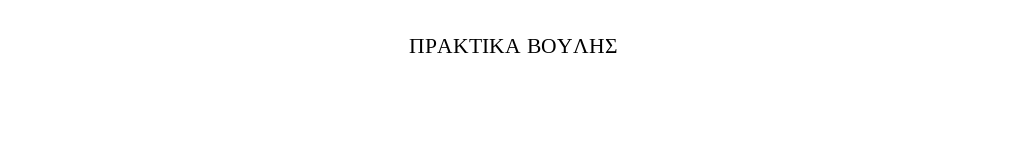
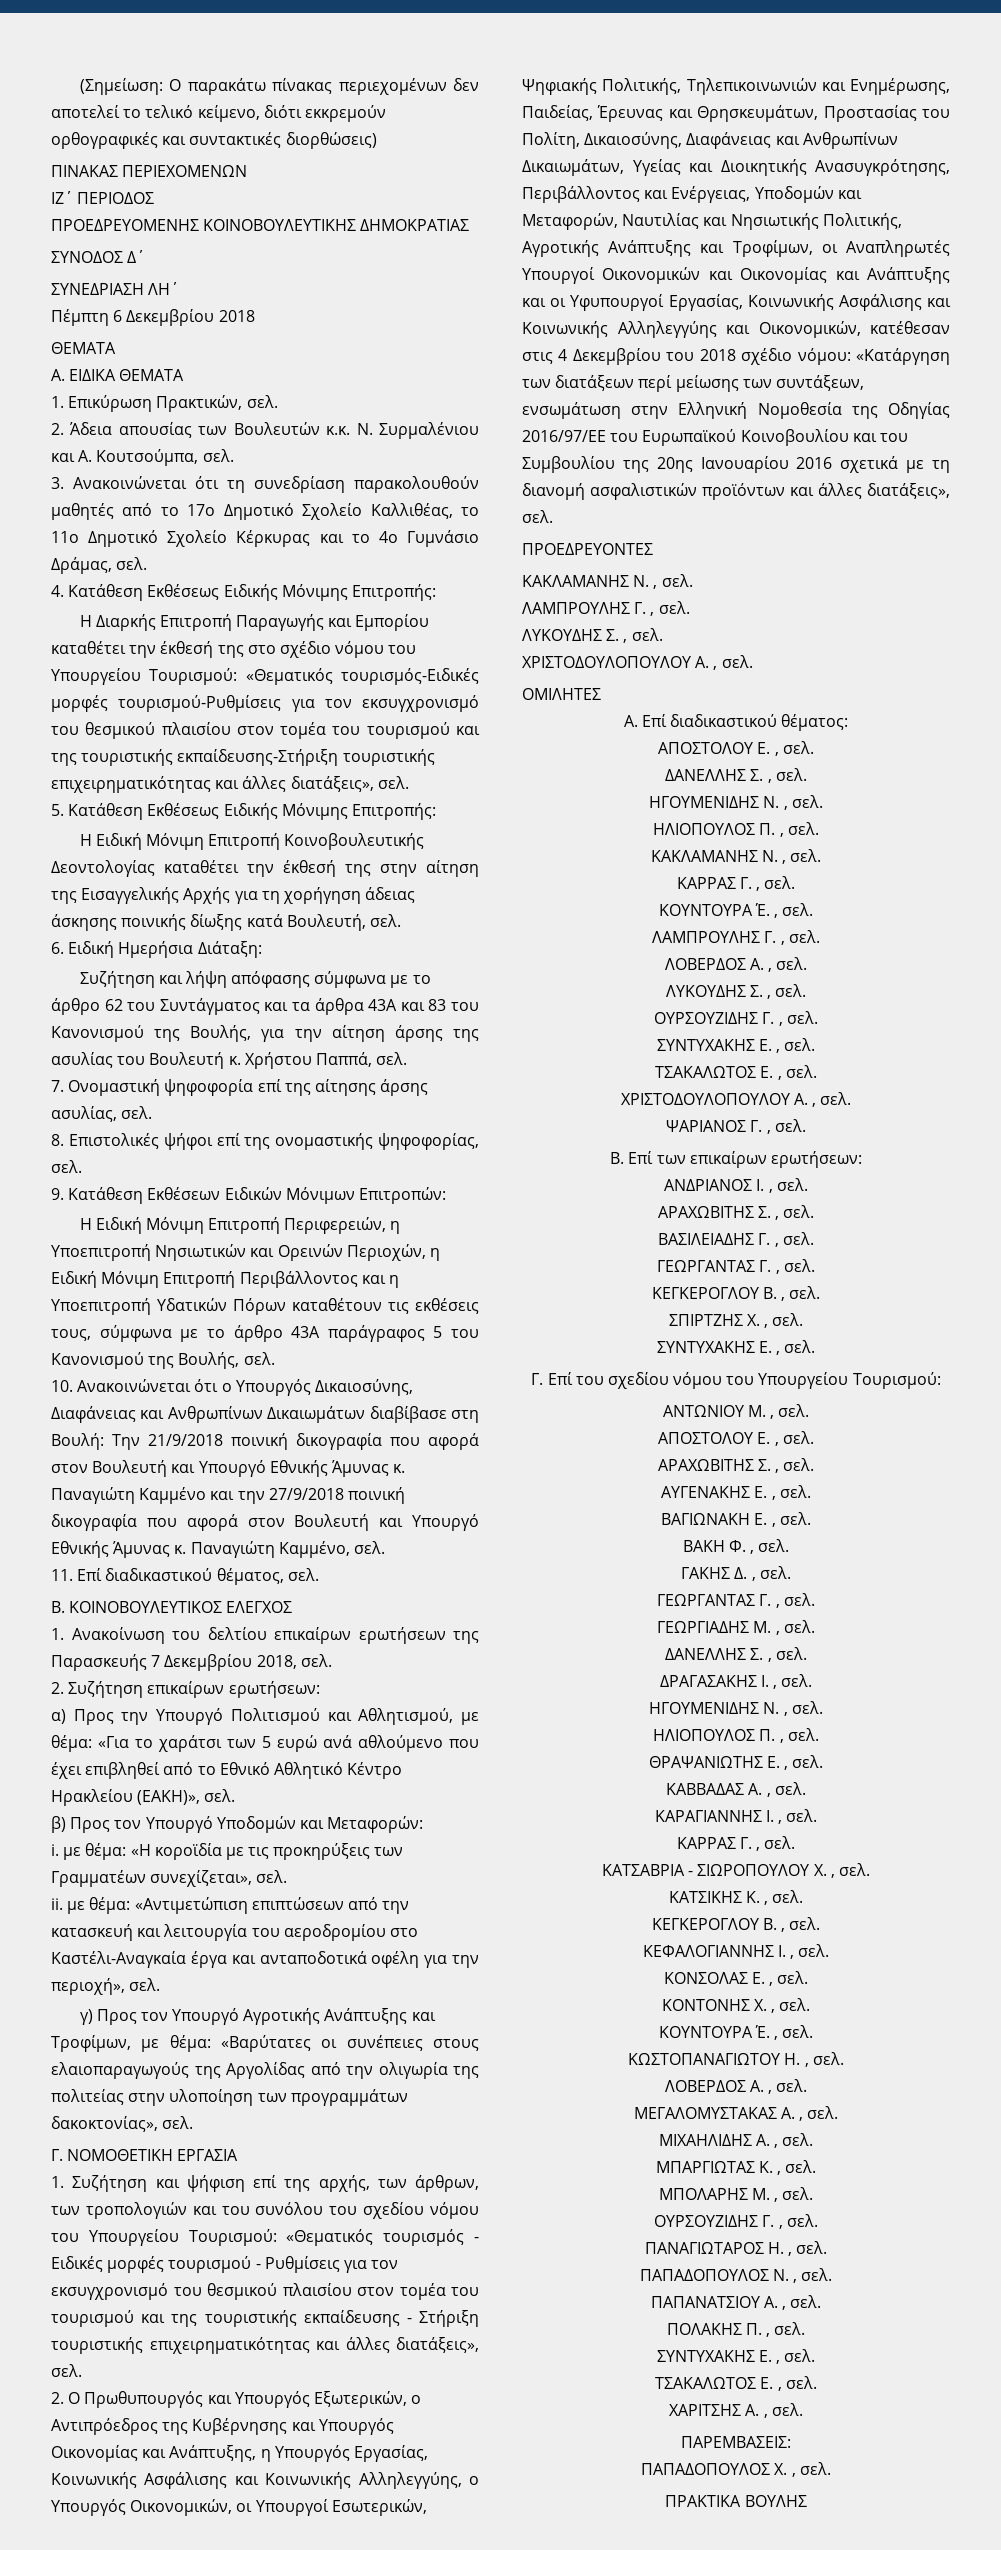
(409, 46) none -> [79,78,479,95] [51,105,386,122] [51,132,377,149] [51,165,248,177] [51,191,155,204] [51,219,470,231] [51,250,146,263] [51,282,180,295] [51,309,255,326] [51,342,116,354] [51,369,185,381] [51,395,278,412] [51,422,479,439] [51,449,234,466] [51,476,479,493] [51,503,479,520] [51,530,480,547] [51,557,148,574] [51,584,436,601] [79,614,430,631] [51,641,417,658] [51,668,479,685] [51,695,479,712] [51,722,480,739] [51,749,435,766] [51,776,409,793] [51,803,436,820] [79,833,425,850] [51,860,479,877] [51,887,416,904] [51,914,401,931] [51,941,262,958] [79,971,431,988] [51,998,480,1015] [51,1025,480,1042] [51,1052,408,1069] [51,1079,429,1096] [51,1106,153,1122] [51,1133,479,1150] [51,1160,82,1173] [51,1187,446,1204] [79,1217,401,1234] [51,1244,440,1261] [51,1271,399,1288] [51,1298,479,1315] [51,1325,479,1342] [51,1352,275,1369] [51,1379,413,1396] [51,1406,479,1423] [51,1433,479,1450] [51,1460,406,1477] [51,1487,405,1504] [51,1514,479,1531] [51,1541,385,1558] [51,1568,319,1585] [51,1601,293,1613] [51,1627,479,1644] [51,1654,332,1671] [51,1681,320,1698] [51,1708,479,1725] [51,1735,479,1752] [51,1762,403,1779] [51,1789,236,1806] [51,1816,424,1833] [51,1843,404,1860] [51,1870,288,1887] [51,1897,410,1914] [51,1924,418,1941] [51,1951,479,1968] [51,1978,161,1995] [79,2008,436,2025] [51,2035,479,2052] [51,2062,479,2079] [51,2089,408,2106] [51,2116,194,2132] [51,2149,239,2161] [51,2175,479,2192] [51,2202,479,2219] [51,2229,479,2246] [51,2256,399,2273] [51,2283,479,2300] [51,2310,479,2327] [51,2337,479,2354] [51,2364,82,2377] [51,2391,422,2408] [51,2418,394,2435] [51,2445,428,2462] [51,2472,479,2489] [51,2499,427,2516] [522,78,950,95] [522,105,950,122] [522,132,898,149] [522,159,950,176] [522,186,862,203] [522,213,902,230] [522,240,950,257] [522,267,950,284] [522,294,951,311] [522,321,950,338] [522,348,950,365] [522,375,864,392] [522,402,950,419] [522,429,908,446] [522,456,950,473] [522,483,950,500] [522,510,553,523] [522,543,653,555] [522,574,693,589] [522,601,690,616] [522,628,663,643] [522,655,753,670] [522,688,601,700] [623,714,849,731] [658,741,814,756] [665,768,807,783] [649,795,823,810] [653,822,819,837] [650,849,822,864] [676,876,796,891] [658,903,814,918] [652,930,820,945] [664,957,808,972] [665,984,807,999] [654,1011,818,1026] [656,1038,816,1053] [655,1065,817,1080] [620,1092,852,1107] [666,1119,806,1134] [610,1151,862,1168] [664,1178,808,1193] [657,1205,815,1220] [658,1232,814,1247] [657,1259,815,1274] [651,1286,821,1301] [668,1313,804,1328] [656,1340,816,1355] [531,1372,941,1389] [662,1404,810,1419] [658,1431,814,1446] [657,1458,815,1473] [661,1485,811,1500] [661,1512,811,1527] [682,1539,790,1554] [681,1566,791,1581] [657,1593,815,1608] [657,1620,815,1635] [665,1647,807,1662] [659,1674,813,1689] [649,1701,823,1716] [653,1728,819,1743] [648,1755,824,1770] [666,1782,806,1797] [654,1809,818,1824] [676,1836,796,1851] [602,1863,870,1878] [668,1890,804,1905] [651,1917,821,1932] [642,1944,830,1959] [663,1971,809,1986] [661,1998,811,2013] [658,2025,814,2040] [628,2052,844,2067] [664,2079,808,2094] [633,2106,839,2121] [658,2133,814,2148] [655,2160,817,2175] [658,2187,814,2202] [654,2214,818,2229] [644,2241,828,2256] [639,2268,833,2283] [650,2295,822,2310] [666,2322,806,2337] [656,2349,816,2364] [655,2376,817,2391] [669,2403,803,2418] [681,2436,791,2448] [641,2462,831,2477] (Σημείωση: Ο παρακάτω πίνακας περιεχομένων δεν αποτελεί το τελικό κείμενο, διότι εκκρεμούν ορθογραφικές και συντακτικές διορθώσεις) // ΠΙΝΑΚΑΣ ΠΕΡΙΕΧΟΜΕΝΩΝ // ΙΖ΄ ΠΕΡΙΟΔΟΣ // ΠΡΟΕΔΡΕΥΟΜΕΝΗΣ ΚΟΙΝΟΒΟΥΛΕΥΤΙΚΗΣ ΔΗΜΟΚΡΑΤΙΑΣ // ΣΥΝΟΔΟΣ Δ΄ // ΣΥΝΕΔΡΙΑΣΗ ΛΗ΄ // Πέμπτη 6 Δεκεμβρίου 2018 // ΘΕΜΑΤΑ // Α. ΕΙΔΙΚΑ ΘΕΜΑΤΑ // 1. Επικύρωση Πρακτικών, σελ. // 2. Άδεια απουσίας των Βουλευτών κ.κ. Ν. Συρμαλένιου και Α. Κουτσούμπα, σελ. // 3. Ανακοινώνεται ότι τη συνεδρίαση παρακολουθούν μαθητές από το 17ο Δημοτικό Σχολείο Καλλιθέας, το 11ο Δημοτικό Σχολείο Κέρκυρας και το 4ο Γυμνάσιο Δράμας, σελ. // 4. Κατάθεση Εκθέσεως Ειδικής Μόνιμης Επιτροπής: // Η Διαρκής Επιτροπή Παραγωγής και Εμπορίου καταθέτει την έκθεσή της στο σχέδιο νόμου του Υπουργείου Τουρισμού: «Θεματικός τουρισμός-Ειδικές μορφές τουρισμού-Ρυθμίσεις για τον εκσυγχρονισμό του θεσμικού πλαισίου στον τομέα του τουρισμού και της τουριστικής εκπαίδευσης-Στήριξη τουριστικής επιχειρηματικότητας και άλλες διατάξεις», σελ. // 5. Κατάθεση Εκθέσεως Ειδικής Μόνιμης Επιτροπής: // Η Ειδική Μόνιμη Επιτροπή Κοινοβουλευτικής Δεοντολογίας καταθέτει την έκθεσή της στην αίτηση της Εισαγγελικής Αρχής για τη χορήγηση άδειας άσκησης ποινικής δίωξης κατά Βουλευτή, σελ. // 6. Ειδική Ημερήσια Διάταξη: // Συζήτηση και λήψη απόφασης σύμφωνα με το άρθρο 62 του Συντάγματος και τα άρθρα 43Α και 83 του Κανονισμού της Βουλής, για την αίτηση άρσης της ασυλίας του Βουλευτή κ. Χρήστου Παππά, σελ. // 7. Ονομαστική ψηφοφορία επί της αίτησης άρσης ασυλίας, σελ. // 8. Επιστολικές ψήφοι επί της ονομαστικής ψηφοφορίας, σελ. // 9. Κατάθεση Εκθέσεων Ειδικών Μόνιμων Επιτροπών: // Η Ειδική Μόνιμη Επιτροπή Περιφερειών, η Υποεπιτροπή Νησιωτικών και Ορεινών Περιοχών, η Ειδική Μόνιμη Επιτροπή Περιβάλλοντος και η Υποεπιτροπή Υδατικών Πόρων καταθέτουν τις εκθέσεις τους, σύμφωνα με το άρθρο 43Α παράγραφος 5 του Κανονισμού της Βουλής, σελ. // 10. Ανακοινώνεται ότι ο Υπουργός Δικαιοσύνης, Διαφάνειας και Ανθρωπίνων Δικαιωμάτων διαβίβασε στη Βουλή: Την 21/9/2018 ποινική δικογραφία που αφορά στον Βουλευτή και Υπουργό Εθνικής Άμυνας κ. Παναγιώτη Καμμένο και την 27/9/2018 ποινική δικογραφία που αφορά στον Βουλευτή και Υπουργό Εθνικής Άμυνας κ. Παναγιώτη Καμμένο, σελ. // 11. Επί διαδικαστικού θέματος, σελ. // Β. ΚΟΙΝΟΒΟΥΛΕΥΤΙΚΟΣ ΕΛΕΓΧΟΣ // 1. Ανακοίνωση του δελτίου επικαίρων ερωτήσεων της Παρασκευής 7 Δεκεμβρίου 2018, σελ. // 2. Συζήτηση επικαίρων ερωτήσεων: // α) Προς την Υπουργό Πολιτισμού και Αθλητισμού, με θέμα: «Για το χαράτσι των 5 ευρώ ανά αθλούμενο που έχει επιβληθεί από το Εθνικό Αθλητικό Κέντρο Ηρακλείου (ΕΑΚΗ)», σελ. // β) Προς τον Υπουργό Υποδομών και Μεταφορών: // i. με θέμα: «Η κοροϊδία με τις προκηρύξεις των Γραμματέων συνεχίζεται», σελ. // ii. με θέμα: «Αντιμετώπιση επιπτώσεων από την κατασκευή και λειτουργία του αεροδρομίου στο Καστέλι-Αναγκαία έργα και ανταποδοτικά οφέλη για την περιοχή», σελ. // γ) Προς τον Υπουργό Αγροτικής Ανάπτυξης και Τροφίμων, με θέμα: «Βαρύτατες οι συνέπειες στους ελαιοπαραγωγούς της Αργολίδας από την ολιγωρία της πολιτείας στην υλοποίηση των προγραμμάτων δακοκτονίας», σελ. // Γ. ΝΟΜΟΘΕΤΙΚΗ ΕΡΓΑΣΙΑ // 1. Συζήτηση και ψήφιση επί της αρχής, των άρθρων, των τροπολογιών και του συνόλου του σχεδίου νόμου του Υπουργείου Τουρισμού: «Θεματικός τουρισμός - Ειδικές μορφές τουρισμού - Ρυθμίσεις για τον εκσυγχρονισμό του θεσμικού πλαισίου στον τομέα του τουρισμού και της τουριστικής εκπαίδευσης - Στήριξη τουριστικής επιχειρηματικότητας και άλλες διατάξεις», σελ. // 2. Ο Πρωθυπουργός και Υπουργός Εξωτερικών, ο Αντιπρόεδρος της Κυβέρνησης και Υπουργός Οικονομίας και Ανάπτυξης, η Υπουργός Εργασίας, Κοινωνικής Ασφάλισης και Κοινωνικής Αλληλεγγύης, ο Υπουργός Οικονομικών, οι Υπουργοί Εσωτερικών, Ψηφιακής Πολιτικής, Τηλεπικοινωνιών και Ενημέρωσης, Παιδείας, Έρευνας και Θρησκευμάτων, Προστασίας του Πολίτη, Δικαιοσύνης, Διαφάνειας και Ανθρωπίνων Δικαιωμάτων, Υγείας και Διοικητικής Ανασυγκρότησης, Περιβάλλοντος και Ενέργειας, Υποδομών και Μεταφορών, Ναυτιλίας και Νησιωτικής Πολιτικής, Αγροτικής Ανάπτυξης και Τροφίμων, οι Αναπληρωτές Υπουργοί Οικονομικών και Οικονομίας και Ανάπτυξης και οι Υφυπουργοί Εργασίας, Κοινωνικής Ασφάλισης και Κοινωνικής Αλληλεγγύης και Οικονομικών, κατέθεσαν στις 4 Δεκεμβρίου του 2018 σχέδιο νόμου: «Κατάργηση των διατάξεων περί μείωσης των συντάξεων, ενσωμάτωση στην Ελληνική Νομοθεσία της Οδηγίας 2016/97/ΕΕ του Ευρωπαϊκού Κοινοβουλίου και του Συμβουλίου της 20ης Ιανουαρίου 2016 σχετικά με τη διανομή ασφαλιστικών προϊόντων και άλλες διατάξεις», σελ. // ΠΡΟΕΔΡΕΥΟΝΤΕΣ // ΚΑΚΛΑΜΑΝΗΣ Ν. , σελ. // ΛΑΜΠΡΟΥΛΗΣ Γ. , σελ. // ΛΥΚΟΥΔΗΣ Σ. , σελ. // ΧΡΙΣΤΟΔΟΥΛΟΠΟΥΛΟΥ Α. , σελ. // ΟΜΙΛΗΤΕΣ // Α. Επί διαδικαστικού θέματος: // ΑΠΟΣΤΟΛΟΥ Ε. , σελ. // ΔΑΝΕΛΛΗΣ Σ. , σελ. // ΗΓΟΥΜΕΝΙΔΗΣ Ν. , σελ. // ΗΛΙΟΠΟΥΛΟΣ Π. , σελ. // ΚΑΚΛΑΜΑΝΗΣ Ν. , σελ. // ΚΑΡΡΑΣ Γ. , σελ. // ΚΟΥΝΤΟΥΡΑ Έ. , σελ. // ΛΑΜΠΡΟΥΛΗΣ Γ. , σελ. // ΛΟΒΕΡΔΟΣ Α. , σελ. // ΛΥΚΟΥΔΗΣ Σ. , σελ. // ΟΥΡΣΟΥΖΙΔΗΣ Γ. , σελ. // ΣΥΝΤΥΧΑΚΗΣ Ε. , σελ. // ΤΣΑΚΑΛΩΤΟΣ Ε. , σελ. // ΧΡΙΣΤΟΔΟΥΛΟΠΟΥΛΟΥ Α. , σελ. // ΨΑΡΙΑΝΟΣ Γ. , σελ. // Β. Επί των επικαίρων ερωτήσεων: // ΑΝΔΡΙΑΝΟΣ Ι. , σελ. // ΑΡΑΧΩΒΙΤΗΣ Σ. , σελ. // ΒΑΣΙΛΕΙΑΔΗΣ Γ. , σελ. // ΓΕΩΡΓΑΝΤΑΣ Γ. , σελ. // ΚΕΓΚΕΡΟΓΛΟΥ Β. , σελ. // ΣΠΙΡΤΖΗΣ Χ. , σελ. // ΣΥΝΤΥΧΑΚΗΣ Ε. , σελ. // Γ. Επί του σχεδίου νόμου του Υπουργείου Τουρισμού: // ΑΝΤΩΝΙΟΥ Μ. , σελ. // ΑΠΟΣΤΟΛΟΥ Ε. , σελ. // ΑΡΑΧΩΒΙΤΗΣ Σ. , σελ. // ΑΥΓΕΝΑΚΗΣ Ε. , σελ. // ΒΑΓΙΩΝΑΚΗ Ε. , σελ. // ΒΑΚΗ Φ. , σελ. // ΓΑΚΗΣ Δ. , σελ. // ΓΕΩΡΓΑΝΤΑΣ Γ. , σελ. // ΓΕΩΡΓΙΑΔΗΣ Μ. , σελ. // ΔΑΝΕΛΛΗΣ Σ. , σελ. // ΔΡΑΓΑΣΑΚΗΣ Ι. , σελ. // ΗΓΟΥΜΕΝΙΔΗΣ Ν. , σελ. // ΗΛΙΟΠΟΥΛΟΣ Π. , σελ. // ΘΡΑΨΑΝΙΩΤΗΣ Ε. , σελ. // ΚΑΒΒΑΔΑΣ Α. , σελ. // ΚΑΡΑΓΙΑΝΝΗΣ Ι. , σελ. // ΚΑΡΡΑΣ Γ. , σελ. // ΚΑΤΣΑΒΡΙΑ - ΣΙΩΡΟΠΟΥΛΟΥ Χ. , σελ. // ΚΑΤΣΙΚΗΣ Κ. , σελ. // ΚΕΓΚΕΡΟΓΛΟΥ Β. , σελ. // ΚΕΦΑΛΟΓΙΑΝΝΗΣ Ι. , σελ. // ΚΟΝΣΟΛΑΣ Ε. , σελ. // ΚΟΝΤΟΝΗΣ Χ. , σελ. // ΚΟΥΝΤΟΥΡΑ Έ. , σελ. // ΚΩΣΤΟΠΑΝΑΓΙΩΤΟΥ Η. , σελ. // ΛΟΒΕΡΔΟΣ Α. , σελ. // ΜΕΓΑΛΟΜΥΣΤΑΚΑΣ Α. , σελ. // ΜΙΧΑΗΛΙΔΗΣ Α. , σελ. // ΜΠΑΡΓΙΩΤΑΣ Κ. , σελ. // ΜΠΟΛΑΡΗΣ Μ. , σελ. // ΟΥΡΣΟΥΖΙΔΗΣ Γ. , σελ. // ΠΑΝΑΓΙΩΤΑΡΟΣ Η. , σελ. // ΠΑΠΑΔΟΠΟΥΛΟΣ Ν. , σελ. // ΠΑΠΑΝΑΤΣΙΟΥ Α. , σελ. // ΠΟΛΑΚΗΣ Π. , σελ. // ΣΥΝΤΥΧΑΚΗΣ Ε. , σελ. // ΤΣΑΚΑΛΩΤΟΣ Ε. , σελ. // ΧΑΡΙΤΣΗΣ Α. , σελ. // ΠΑΡΕΜΒΑΣΕΙΣ: // ΠΑΠΑΔΟΠΟΥΛΟΣ Χ. , σελ. //

